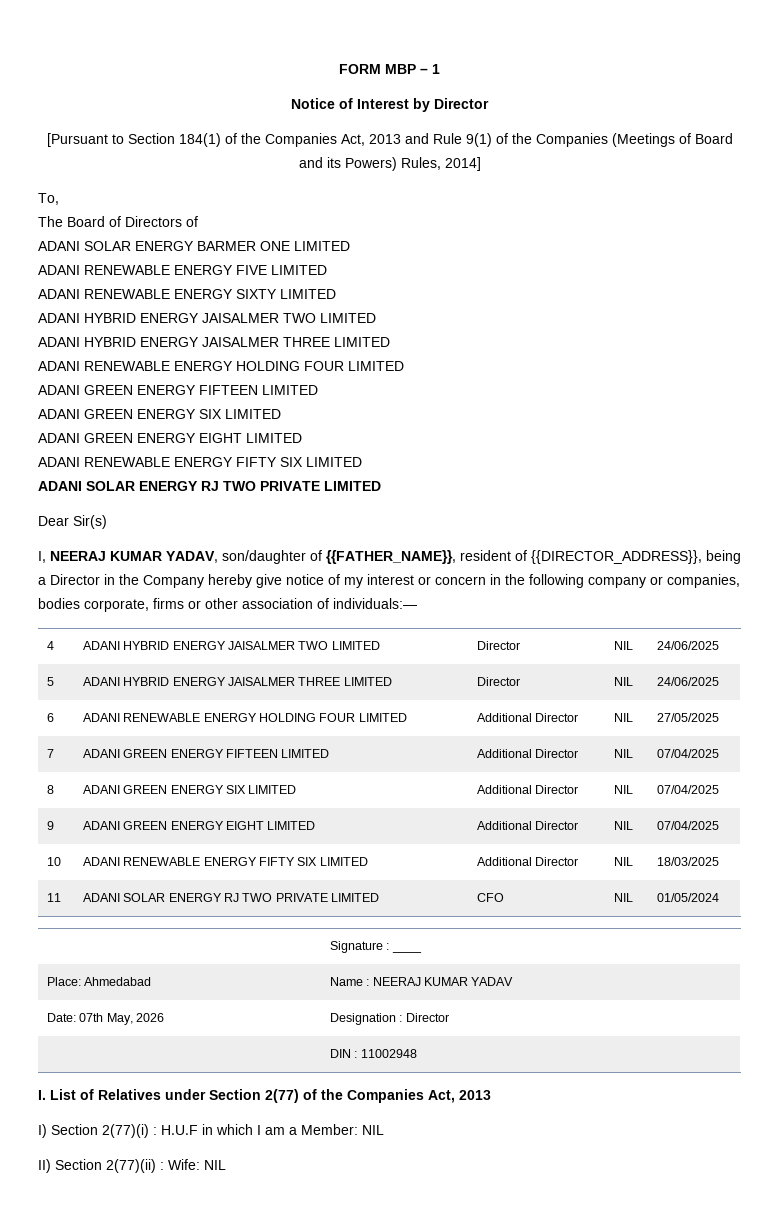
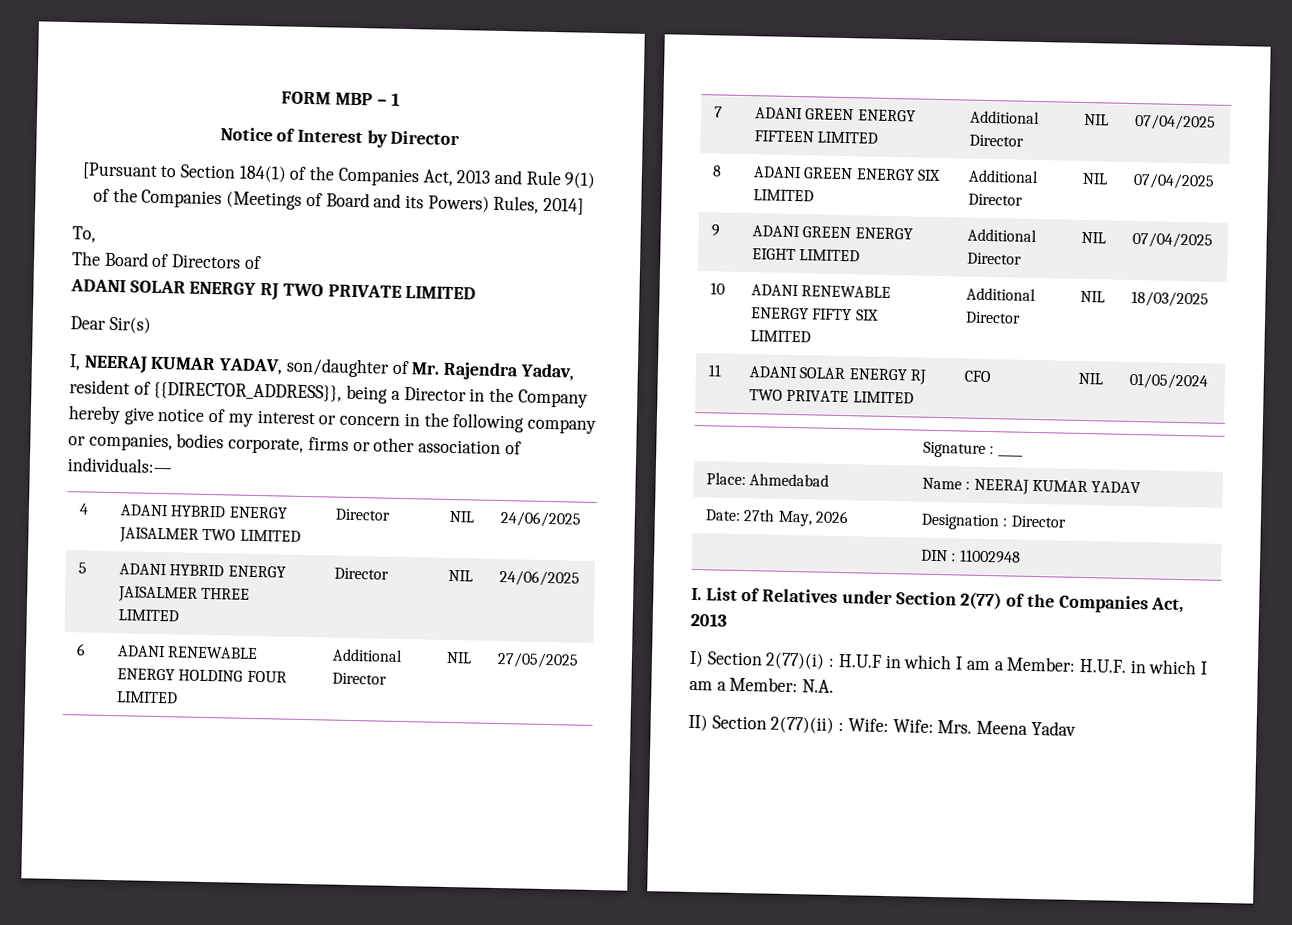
[38,241,350,251] [38,265,327,275] [38,289,336,299] [38,313,376,323] [38,337,390,347] [38,361,404,371] [38,385,318,395] [38,409,281,419] [38,433,302,443] [38,457,362,467] // ADANI SOLAR ENERGY BARMER ONE LIMITED // ADANI RENEWABLE ENERGY FIVE LIMITED // ADANI RENEWABLE ENERGY SIXTY LIMITED // ADANI HYBRID ENERGY JAISALMER TWO LIMITED // ADANI HYBRID ENERGY JAISALMER THREE LIMITED // ADANI RENEWABLE ENERGY HOLDING FOUR LIMITED // ADANI GREEN ENERGY FIFTEEN LIMITED // ADANI GREEN ENERGY SIX LIMITED // ADANI GREEN ENERGY EIGHT LIMITED // ADANI RENEWABLE ENERGY FIFTY SIX LIMITED -> (262, 262) none
[326,550,456,564] {{FATHER_NAME}}, -> [411,361,575,381] Mr. Rajendra Yadav,
[79,1013,104,1022] 07th -> [743,509,776,522] 27th
[362,1125,384,1135] NIL -> [1078,658,1209,675] [689,676,835,693] H.U.F. in which I am a Member: N.A.
[204,1160,226,1170] NIL -> [892,719,1076,736] Wife: Mrs. Meena Yadav

